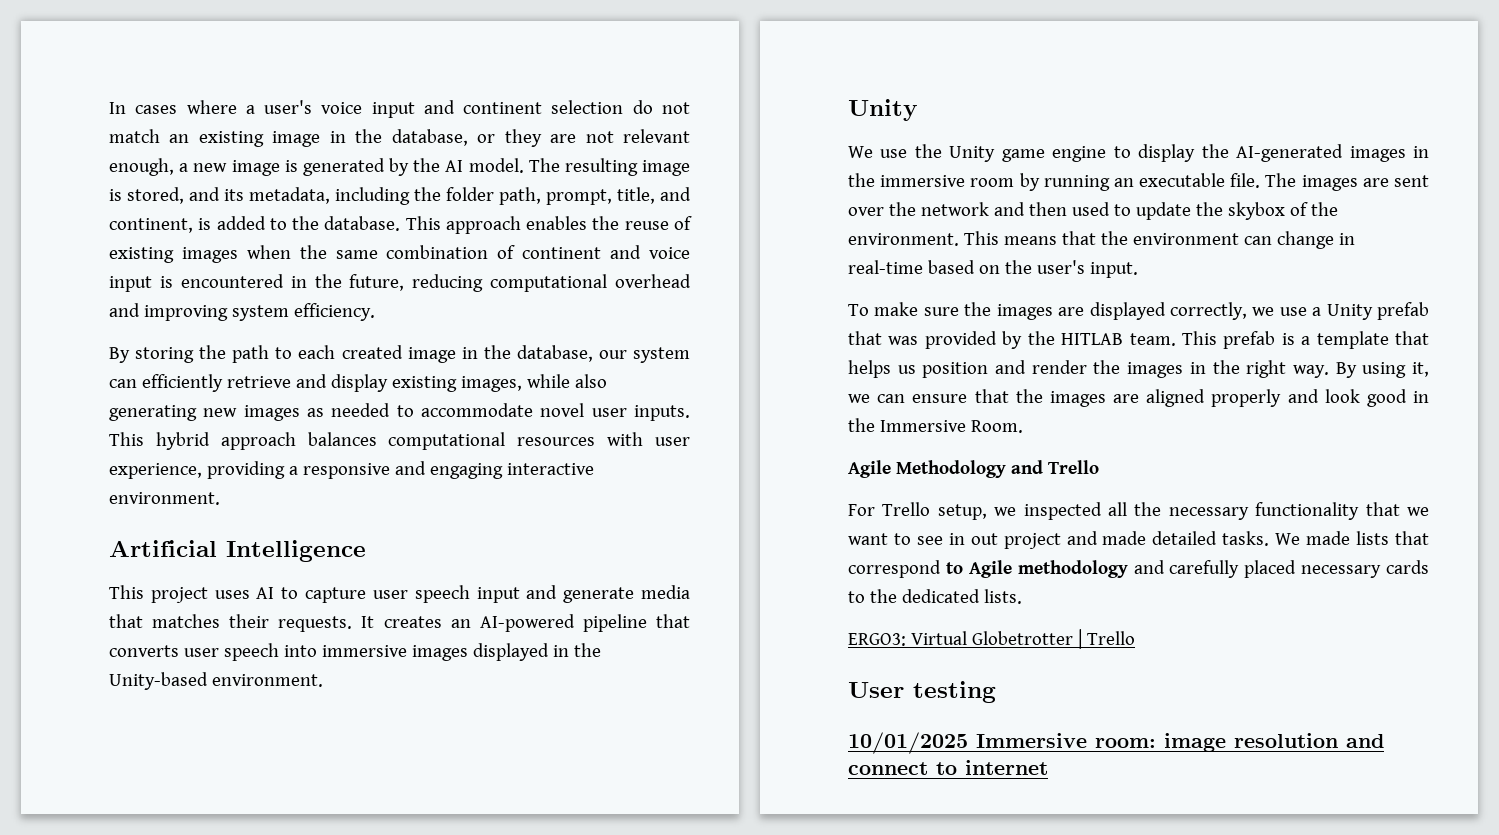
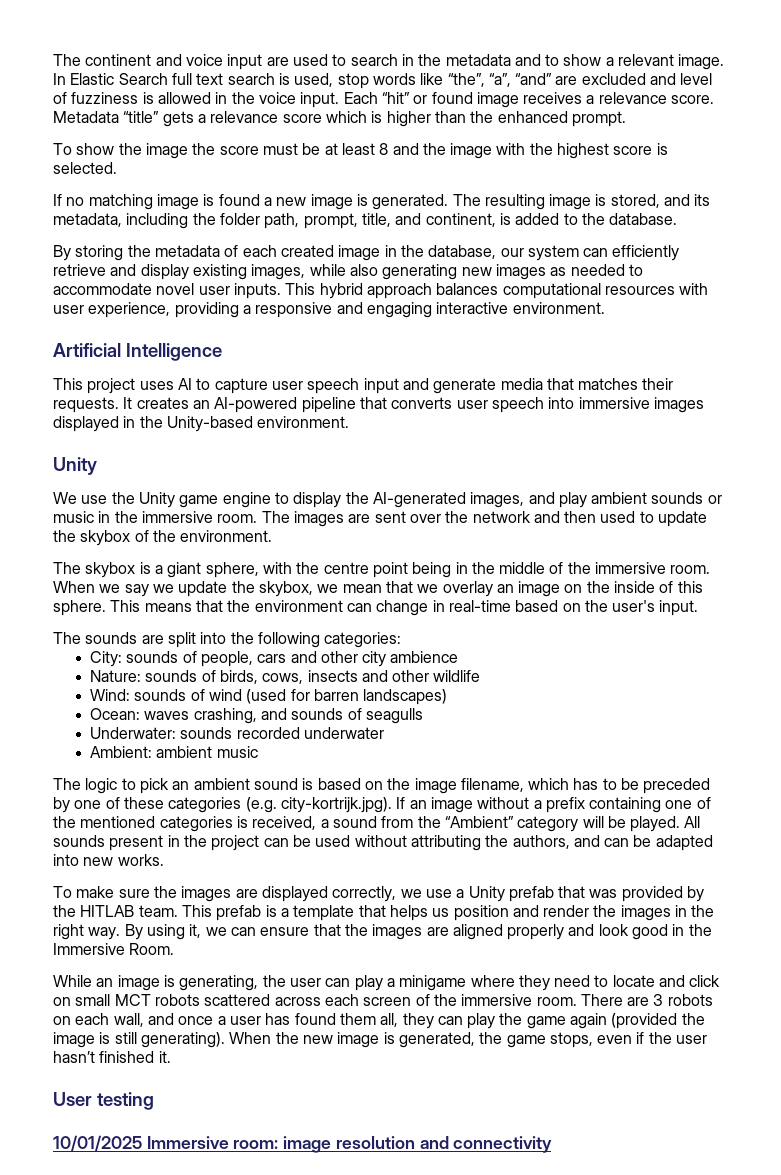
[109,100,690,118] [109,129,690,147] [109,158,524,176] In cases where a user's voice input and continent selection do not match an existing image in the database, or they are not relevant enough, a new image is generated by the AI model. -> [53,54,725,70] [53,73,713,89] [53,92,715,108] [53,111,626,127] [53,143,668,159] [53,162,117,174] [53,194,449,210] The continent and voice input are used to search in the metadata and to show a relevant image. In Elastic Search full text search is used, stop words like “the”, “a”, “and” are excluded and level of fuzziness is allowed in the voice input. Each “hit” or found image receives a relevance score. Metadata “title” gets a relevance score which is higher than the enhanced prompt. // To show the image the score must be at least 8 and the image with the highest score is selected. // If no matching image is found a new image is generated.
[405,216,692,234] [109,245,690,263] [109,274,691,292] [109,303,375,321] This approach enables the reuse of existing images when the same combination of continent and voice input is encountered in the future, reducing computational overhead and improving system efficiency. -> (678, 219) none
[232,345,293,363] path to -> [154,245,239,257] metadata of
[1349,146,1429,162] [848,173,1261,191] images in the immersive room by running an executable file. -> [470,492,722,508] [53,511,258,523] images, and play ambient sounds or music in the immersive room.
(959, 239) none -> [53,562,711,578] [53,581,703,597] [53,600,106,616] // The skybox is a giant sphere, with the centre point being in the middle of the immersive room. When we say we update the skybox, we mean that we overlay an image on the inside of this sphere.
(1138, 270) none -> [53,632,402,648] [89,651,459,667] [89,670,481,684] [89,689,448,705] [89,708,423,724] [89,727,384,739] [89,746,258,758] [53,778,711,794] [53,797,711,813] [53,816,701,832] [53,835,713,851] [53,854,164,866] // The sounds are split into the following categories: // City: sounds of people, cars and other city ambience // Nature: sounds of birds, cows, insects and other wildlife // Wind: sounds of wind (used for barren landscapes) // Ocean: waves crashing, and sounds of seagulls // Underwater: sounds recorded underwater // Ambient: ambient music // The logic to pick an ambient sound is based on the image filename, which has to be preceded by one of these categories (e.g. city-kortrijk.jpg). If an image without a prefix containing one of the mentioned categories is received, a sound from the “Ambient” category will be played. All sounds present in the project can be used without attributing the authors, and can be adapted into new works.
[848,460,1099,478] [848,502,1429,520] [848,531,1429,549] [848,560,1429,578] [848,589,1022,604] [848,629,1135,649] Agile Methodology and Trello // For Trello setup, we inspected all the necessary functionality that we want to see in out project and made detailed tasks. We made lists that correspond to Agile methodology and carefully placed necessary cards to the dedicated lists. // ERGO3: Virtual Globetrotter | Trello -> [53,975,721,991] [53,994,713,1006] [53,1013,705,1029] [53,1032,708,1048] [53,1051,171,1063] While an image is generating, the user can play a minigame where they need to locate and click on small MCT robots scattered across each screen of the immersive room. There are 3 robots on each wall, and once a user has found them all, they can play the game again (provided the image is still generating). When the new image is generated, the game stops, even if the user hasn’t finished it.
[848,760,1048,775] connect to internet -> [453,1136,553,1153] connectivity

